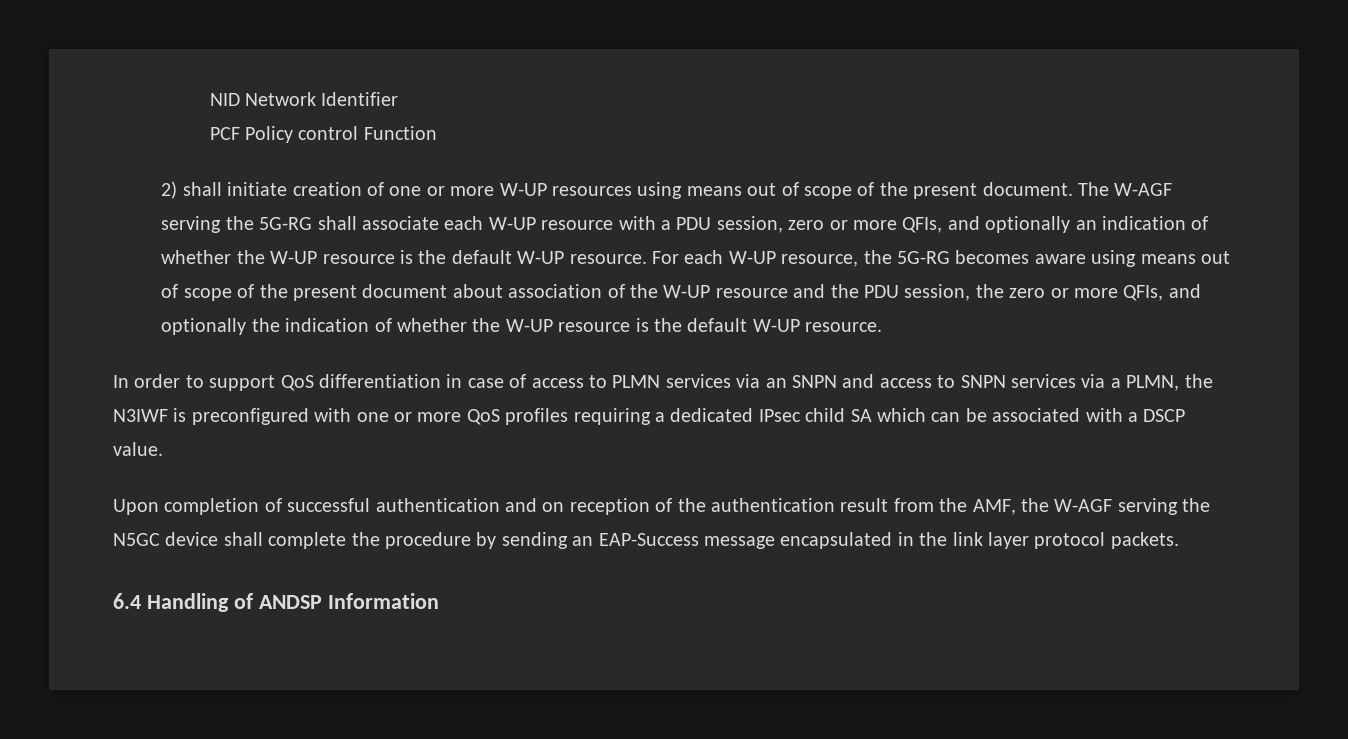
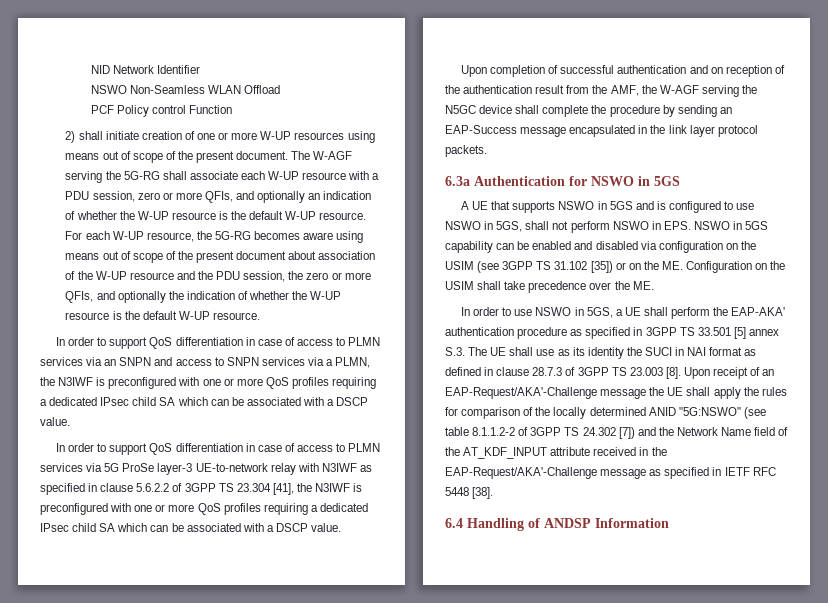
(399, 99) none -> [90,85,281,94] // NSWO Non-Seamless WLAN Offload
(163, 449) none -> [55,443,381,455] [40,463,372,475] [40,483,363,495] [40,503,368,515] [40,523,342,532] // In order to support QoS differentiation in case of access to PLMN services via 5G ProSe layer-3 UE-to-network relay with N3IWF as specified in clause 5.6.2.2 of 3GPP TS 23.304 [41], the N3IWF is preconfigured with one or more QoS profiles requiring a dedicated IPsec child SA which can be associated with a DSCP value.
(1179, 540) none -> [445,176,680,186] [460,201,755,213] [445,221,769,233] [445,241,756,253] [445,261,786,273] [445,281,654,293] [460,307,786,319] [445,327,779,339] [445,347,757,359] [445,367,775,379] [445,387,787,399] [445,407,766,419] [445,427,789,439] [445,447,667,459] [445,467,776,479] [445,487,494,499] // 6.3a Authentication for NSWO in 5GS // A UE that supports NSWO in 5GS and is configured to use NSWO in 5GS, shall not perform NSWO in EPS. NSWO in 5GS capability can be enabled and disabled via configuration on the USIM (see 3GPP TS 31.102 [35]) or on the ME. Configuration on the USIM shall take precedence over the ME. // In order to use NSWO in 5GS, a UE shall perform the EAP-AKA' authentication procedure as specified in 3GPP TS 33.501 [5] annex S.3. The UE shall use as its identity the SUCI in NAI format as defined in clause 28.7.3 of 3GPP TS 23.003 [8]. Upon receipt of an EAP-Request/AKA'-Challenge message the UE shall apply the rules for comparison of the locally determined ANID "5G:NSWO" (see table 8.1.1.2-2 of 3GPP TS 24.302 [7]) and the Network Name field of the AT_KDF_INPUT attribute received in the EAP-Request/AKA'-Challenge message as specified in IETF RFC 5448 [38].

